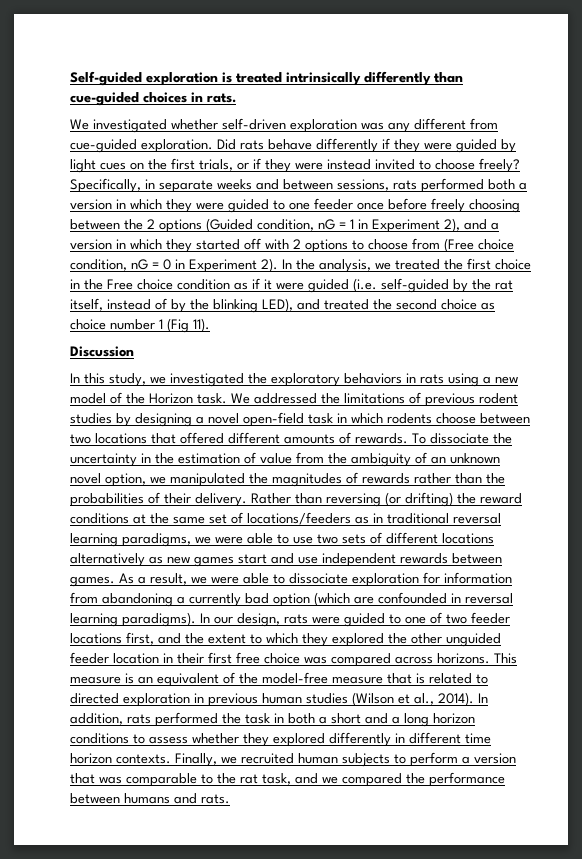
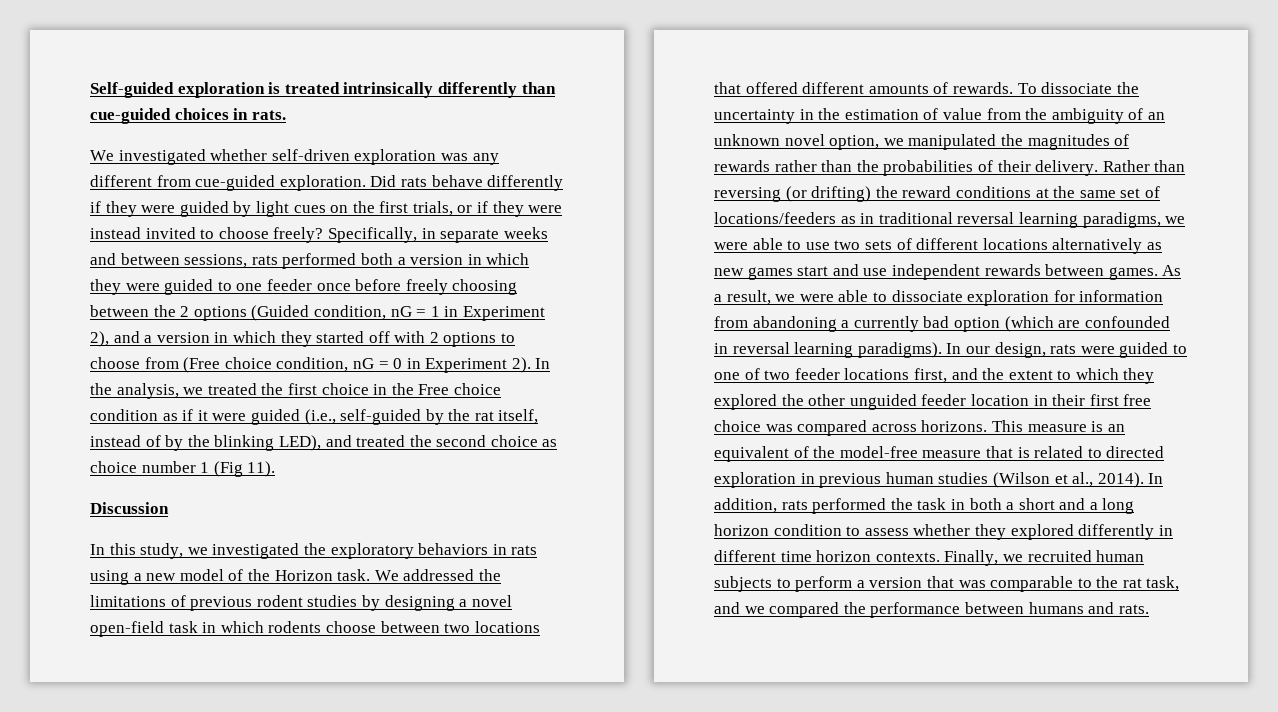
[353,278,377,292] (i.e. -> [304,409,336,425] (i.e.,
[70,733,129,744] conditions -> [773,524,842,536] condition

